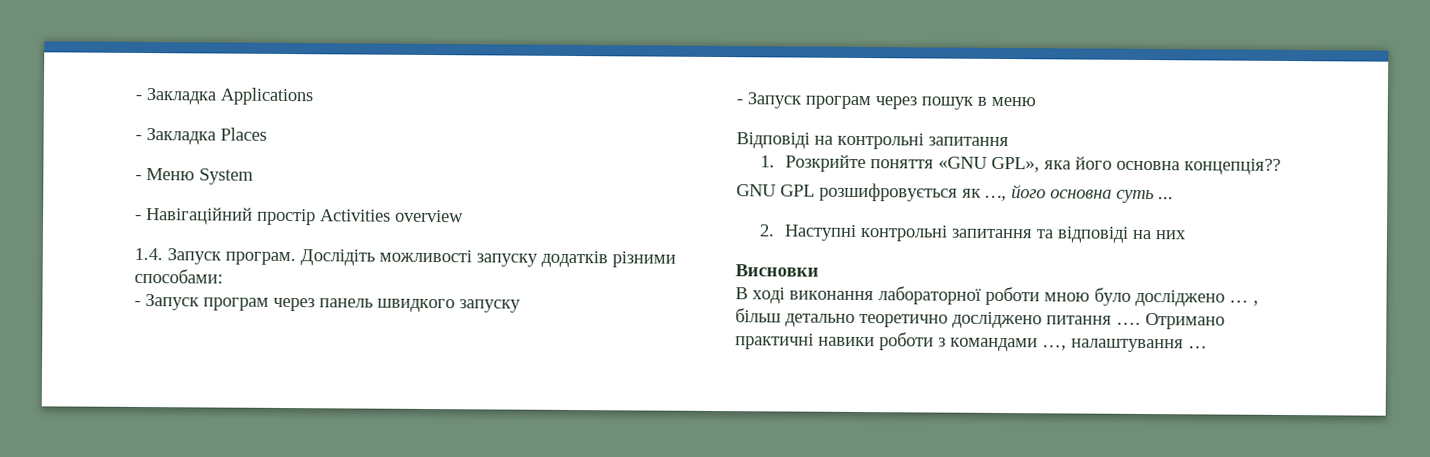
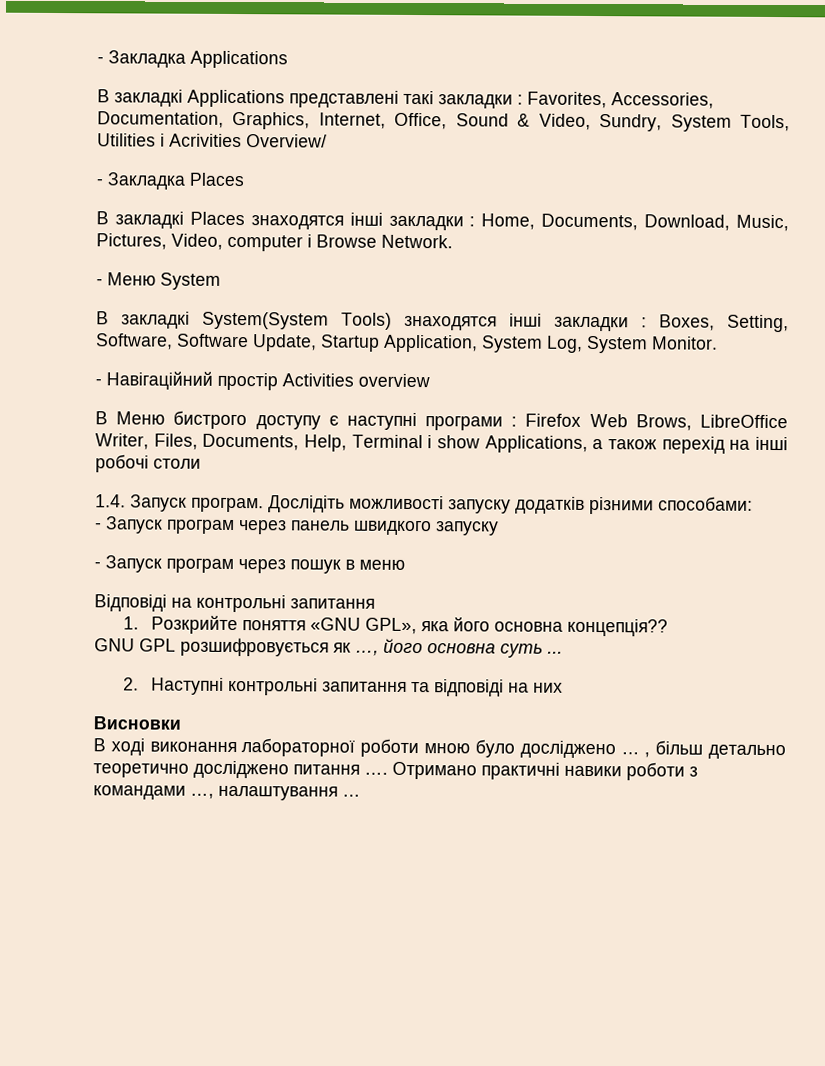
[135,127,267,145] [135,168,254,185] - Закладка Places // - Меню System -> [97,89,714,109] [97,111,791,132] [97,133,327,148] [96,172,245,190] [96,211,789,232] [96,233,453,252] [96,272,221,290] [96,311,789,333] [96,333,718,354] В закладкі Applications представлені такі закладки : Favorites, Accessories, Documentation, Graphics, Internet, Office, Sound & Video, Sundry, System Tools, Utilities i Acrivities Overview/ // - Закладка Places // В закладкі Places знаходятся інші закладки : Home, Documents, Download, Music, Pictures, Video, computer i Browse Network. // - Меню System // В закладкі System(System Tools) знаходятся інші закладки : Boxes, Setting, Software, Software Update, Startup Application, System Log, System Monitor.
(464, 216) none -> [95,410,788,431] [95,433,788,454] [95,454,201,473] // В Меню бистрого доступу є наступні програми : Firefox Web Brows, LibreOffice Writer, Files, Documents, Help, Terminal i show Applications, а також перехід на інші робочі столи

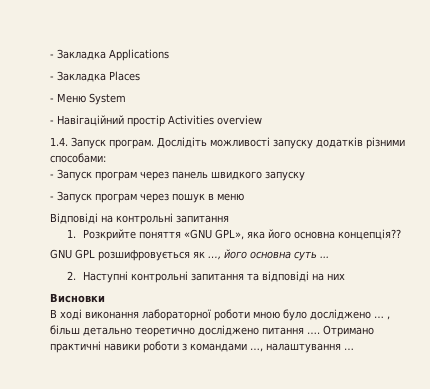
[97,89,714,109] [97,111,791,132] [97,133,327,148] [96,172,245,190] [96,211,789,232] [96,233,453,252] [96,272,221,290] [96,311,789,333] [96,333,718,354] В закладкі Applications представлені такі закладки : Favorites, Accessories, Documentation, Graphics, Internet, Office, Sound & Video, Sundry, System Tools, Utilities i Acrivities Overview/ // - Закладка Places // В закладкі Places знаходятся інші закладки : Home, Documents, Download, Music, Pictures, Video, computer i Browse Network. // - Меню System // В закладкі System(System Tools) знаходятся інші закладки : Boxes, Setting, Software, Software Update, Startup Application, System Log, System Monitor. -> [50,71,140,82] [50,93,126,105] - Закладка Places // - Меню System
[95,410,788,431] [95,433,788,454] [95,454,201,473] // В Меню бистрого доступу є наступні програми : Firefox Web Brows, LibreOffice Writer, Files, Documents, Help, Terminal i show Applications, а також перехід на інші робочі столи -> (262, 120) none

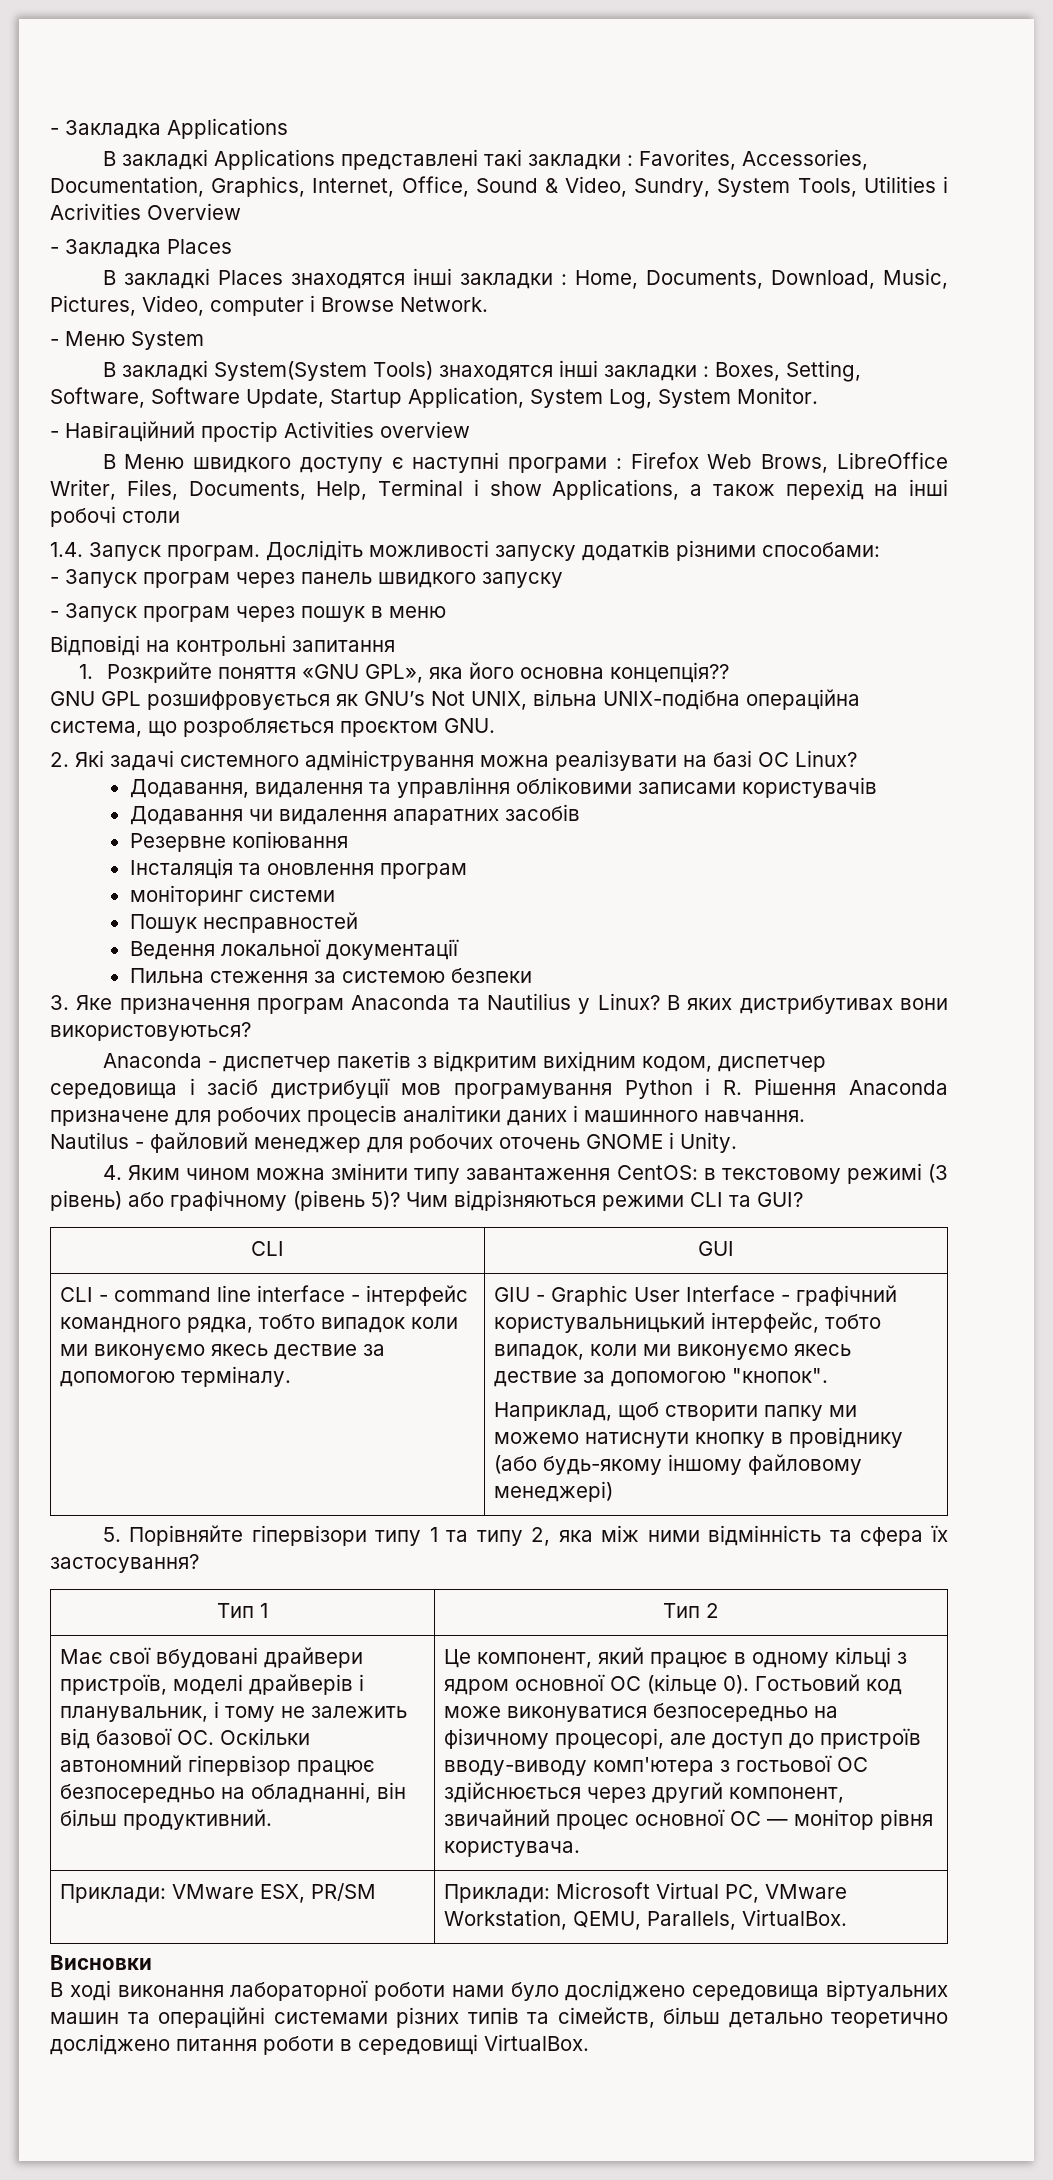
[50,71,140,82] [50,93,126,105] - Закладка Places // - Меню System -> [102,149,868,170] [50,176,948,197] [50,203,241,220] [50,239,232,258] [102,268,948,289] [50,295,488,316] [50,331,204,350] [102,360,861,382] [50,387,818,409] В закладкі Applications представлені такі закладки : Favorites, Accessories, Documentation, Graphics, Internet, Office, Sound & Video, Sundry, System Tools, Utilities i Acrivities Overview // - Закладка Places // В закладкі Places знаходятся інші закладки : Home, Documents, Download, Music, Pictures, Video, computer i Browse Network. // - Меню System // В закладкі System(System Tools) знаходятся інші закладки : Boxes, Setting, Software, Software Update, Startup Application, System Log, System Monitor.
(262, 120) none -> [102,452,949,473] [50,479,948,500] [50,506,180,527] // В Меню швидкого доступу є наступні програми : Firefox Web Brows, LibreOffice Writer, Files, Documents, Help, Terminal i show Applications, а також перехід на інші робочі столи
[208,249,329,261] [66,271,346,283] …, його основна суть ... // 2. Наступні контрольні запитання та відповіді на них -> [364,689,860,710] [50,718,495,737] [50,750,857,771] [129,777,877,798] [129,804,580,825] [129,831,348,852] [129,858,467,879] [129,885,335,906] [129,912,358,933] [129,939,459,960] [129,968,532,983] [50,993,949,1014] [50,1022,251,1041] [102,1051,826,1072] [50,1078,949,1099] [50,1105,805,1126] [50,1132,737,1153] [102,1163,949,1184] [50,1190,803,1211] [251,1241,284,1256] [698,1241,734,1256] [60,1285,469,1306] [60,1314,459,1333] [60,1344,386,1360] [60,1366,292,1387] [494,1285,898,1306] [494,1312,882,1333] [494,1344,852,1360] [494,1368,829,1387] [494,1402,858,1421] [494,1427,904,1448] [494,1454,863,1475] [494,1481,614,1502] [102,1525,948,1546] [50,1554,199,1573] [217,1603,268,1618] [663,1603,719,1618] [60,1647,364,1668] [60,1674,365,1695] [60,1701,408,1722] [60,1728,311,1749] [60,1755,376,1776] [60,1782,407,1803] [60,1809,273,1830] [444,1647,908,1668] [444,1674,903,1695] [444,1703,839,1722] [444,1728,922,1749] [444,1755,869,1776] [444,1782,845,1803] [444,1809,934,1830] [444,1841,581,1857] [60,1883,377,1903] [444,1882,848,1903] [444,1909,848,1930] GNU’s Not UNIX, вільна UNIX-подібна операційна система, що розробляється проєктом GNU. // 2. Які задачі системного адміністрування можна реалізувати на базі ОС Linux? // Додавання, видалення та управління обліковими записами користувачів // Додавання чи видалення апаратних засобів // Резервне копіювання // Інсталяція та оновлення програм // моніторинг системи // Пошук несправностей // Ведення локальної документації // Пильна стеження за системою безпеки // 3. Яке призначення програм Anaconda та Nautilius у Linux? В яких дистрибутивах вони використовуються? // Anaconda - диспетчер пакетів з відкритим вихідним кодом, диспетчер середовища і засіб дистрибуції мов програмування Python і R. Рішення Anaconda призначене для робочих процесів аналітики даних і машинного навчання. // Nautilus - файловий менеджер для робочих оточень GNOME і Unity. // 4. Яким чином можна змінити типу завантаження CentOS: в текстовому режимі (3 рівень) або графічному (рівень 5)? Чим відрізняються режими CLI та GUI? // CLI | GUI // CLI - command line interface - інтерфейс командного рядка, тобто випадок коли ми виконуємо якесь дествие за допомогою терміналу. | GIU - Graphic User Interface - графічний користувальницький інтерфейс, тобто випадок, коли ми виконуємо якесь дествие за допомогою "кнопок". // Наприклад, щоб створити папку ми можемо натиснути кнопку в провіднику (або будь-якому іншому файловому менеджері) // 5. Порівняйте гіпервізори типу 1 та типу 2, яка між ними відмінність та сфера їх застосування? // Тип 1 | Тип 2 // Має свої вбудовані драйвери пристроїв, моделі драйверів і планувальник, і тому не залежить від базової ОС. Оскільки автономний гіпервізор працює безпосередньо на обладнанні, він більш продуктивний. | Це компонент, який працює в одному кільці з ядром основної ОС (кільце 0). Гостьовий код може виконуватися безпосередньо на фізичному процесорі, але доступ до пристроїв вводу-виводу комп'ютера з гостьової ОС здійснюється через другий компонент, звичайний процес основної ОС — монітор рівня користувача. // Приклади: VMware ESX, PR/SM | Приклади: Microsoft Virtual PC, VMware Workstation, QEMU, Parallels, VirtualBox.
[253,311,280,319] мною -> [451,1985,504,1997] нами
[374,316,390,320] … , -> [692,1980,949,2001] [50,2007,655,2028] середовища віртуальних машин та операційні системами різних типів та сімейств,
[307,325,374,337] [50,341,354,353] …. Отримано практичні навики роботи з командами …, налаштування … -> [263,2034,589,2055] роботи в середовищі VirtualBox.

